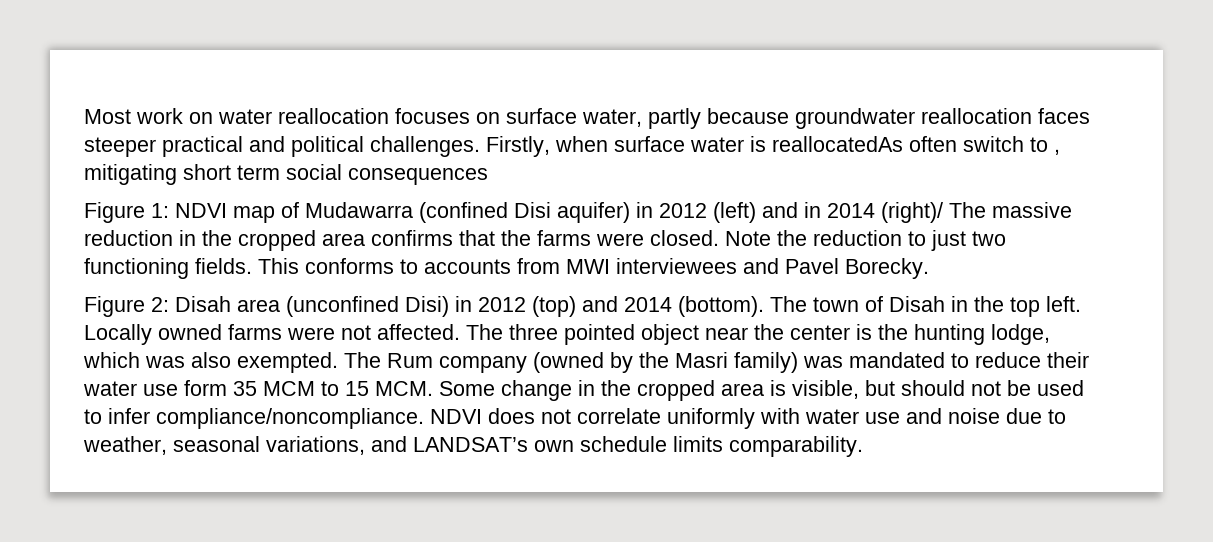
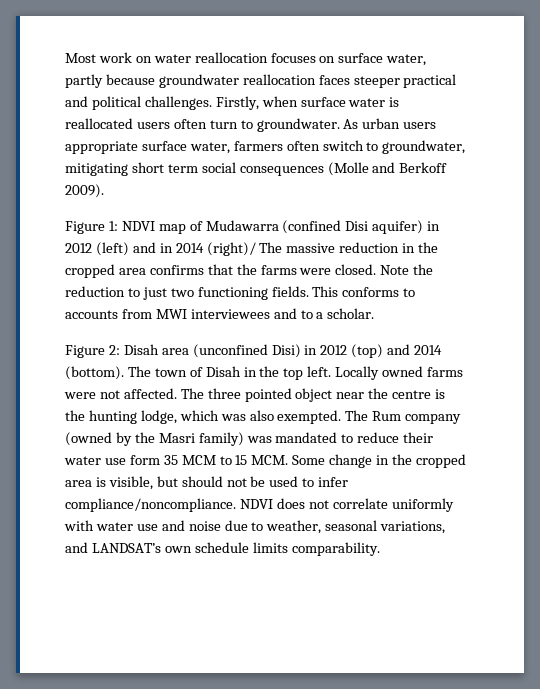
[772,136,903,152] reallocatedAs -> [65,118,437,132] [65,141,283,154] reallocated users often turn to groundwater. As urban users appropriate surface water, farmers
[1054,149,1060,155] , -> [382,140,466,154] groundwater,
(488, 176) none -> [327,162,448,176] [65,184,104,198] (Molle and Berkoff 2009).
[785,258,929,279] Pavel Borecky. -> [300,308,375,319] to a scholar.
[790,325,850,340] center -> [392,390,432,399] centre

